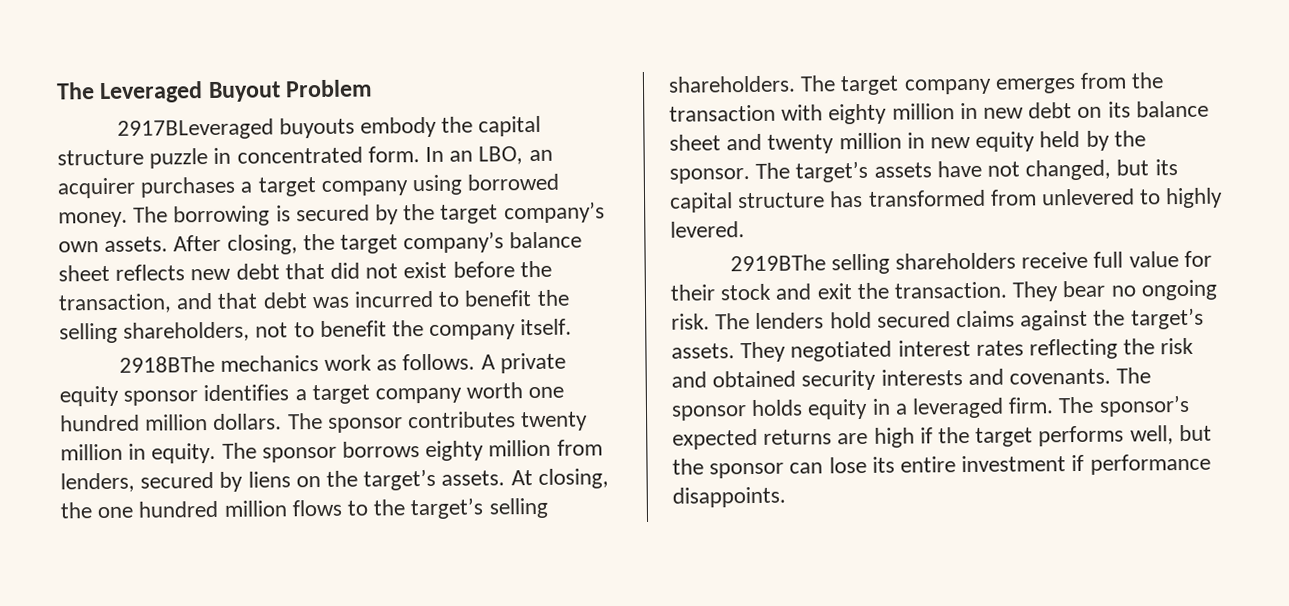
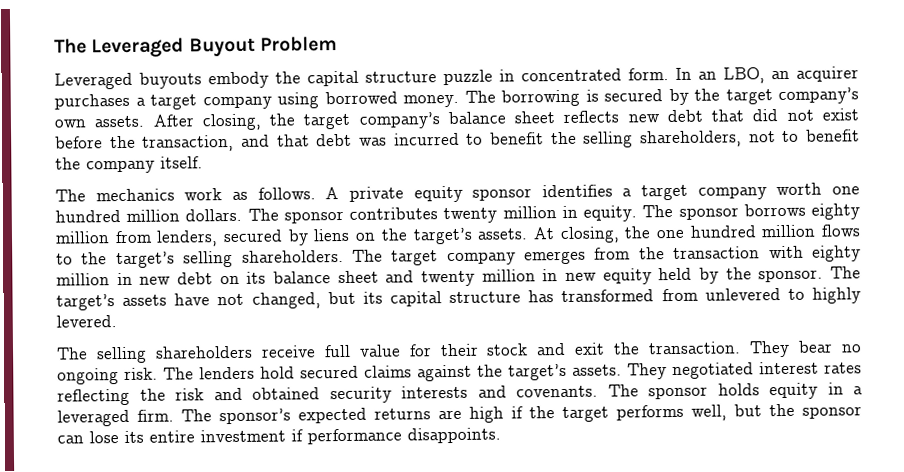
[116,118,274,140] 2917BLeveraged -> [54,72,133,90] Leveraged
[118,355,215,373] 2918BThe -> [55,189,86,202] The
[729,254,826,272] 2919BThe -> [56,347,88,360] The

